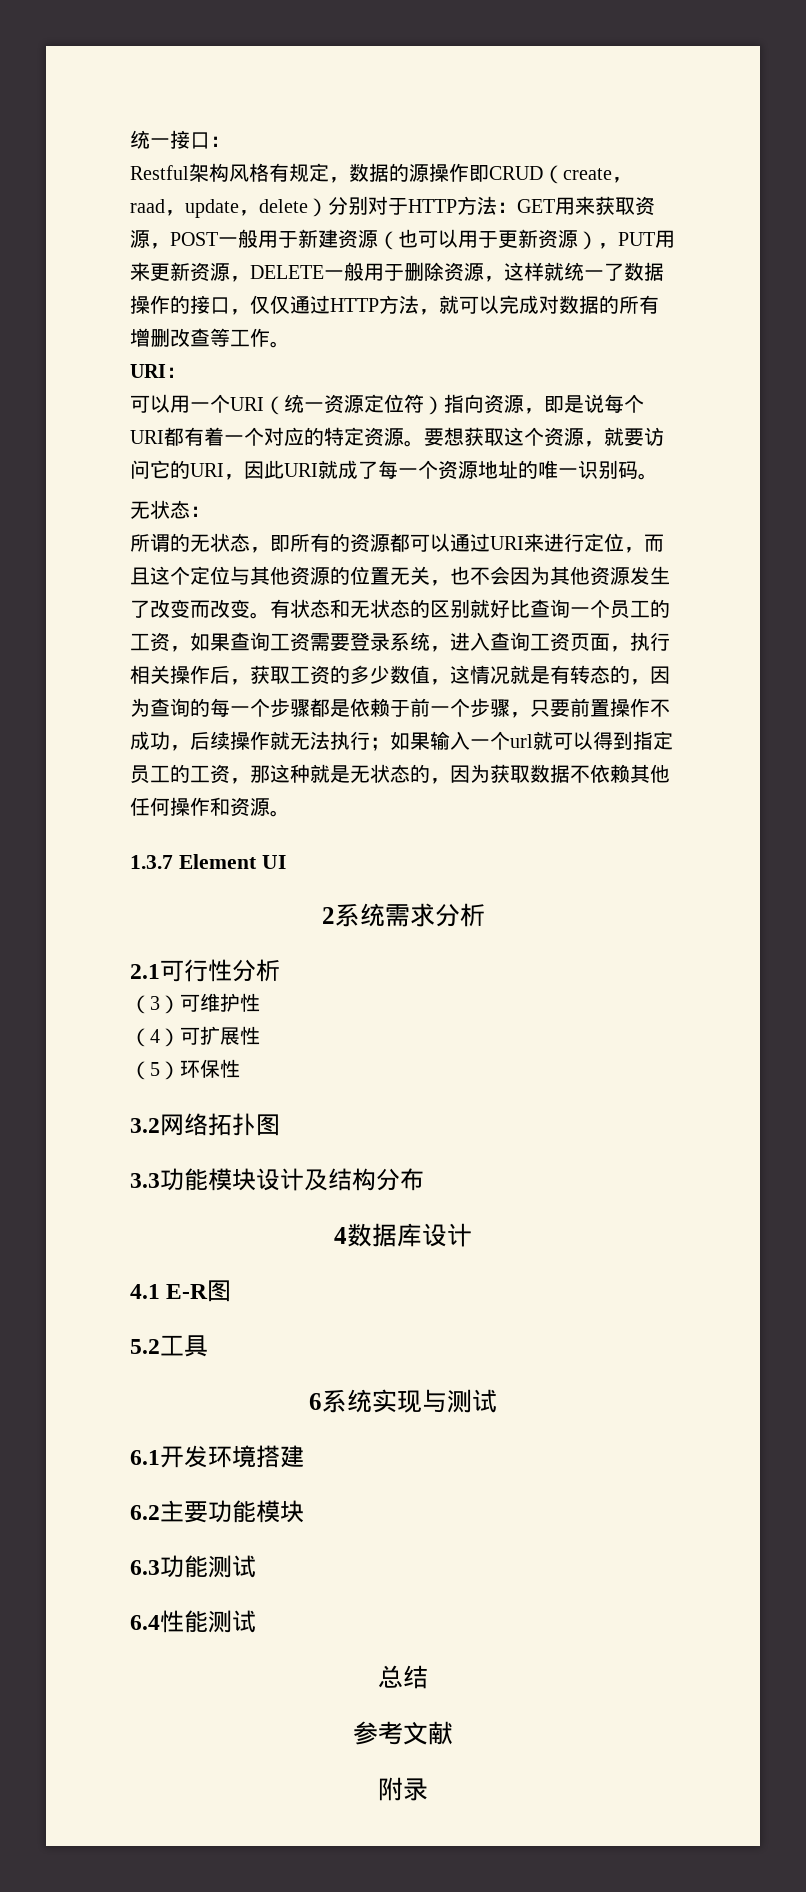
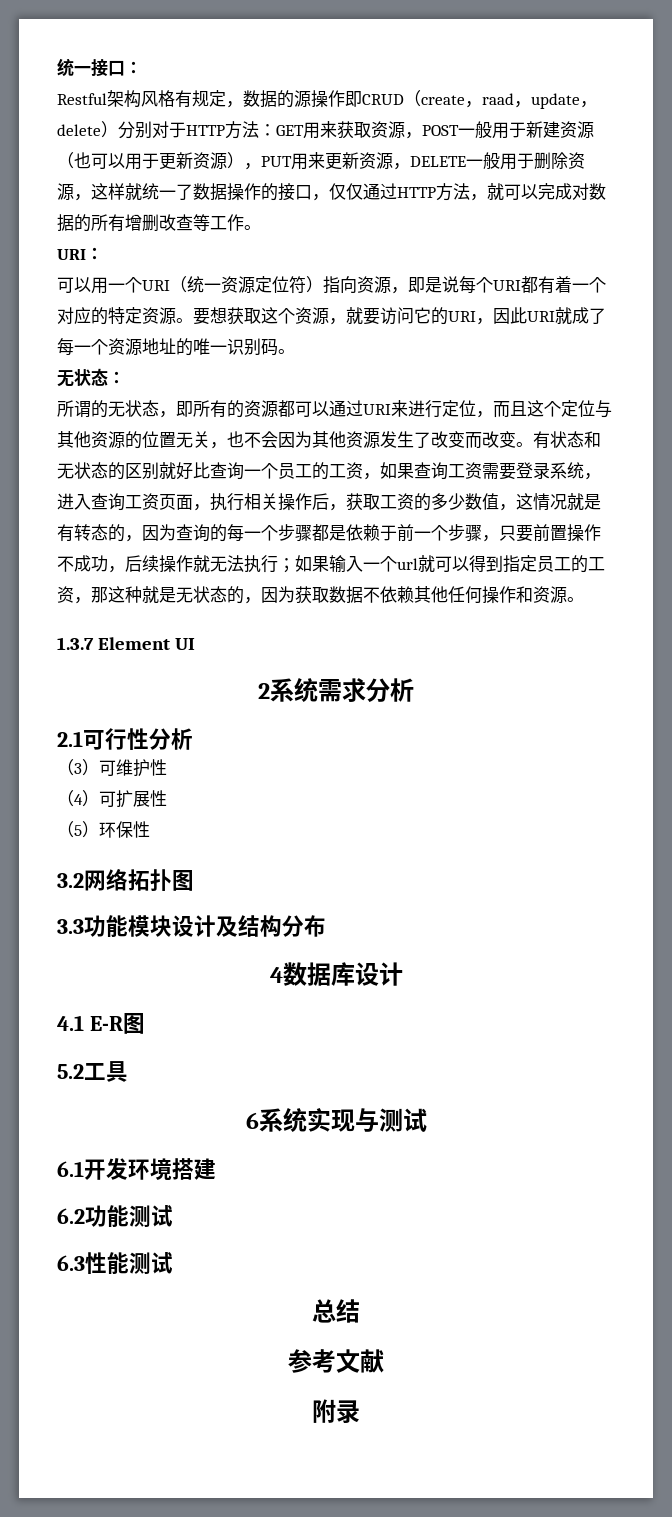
[160,1500,304,1523] [130,1560,160,1575] 主要功能模块 // 6.3 -> (85, 1216) none
[130,1615,160,1630] 6.4 -> [57,1255,85,1271] 6.3

